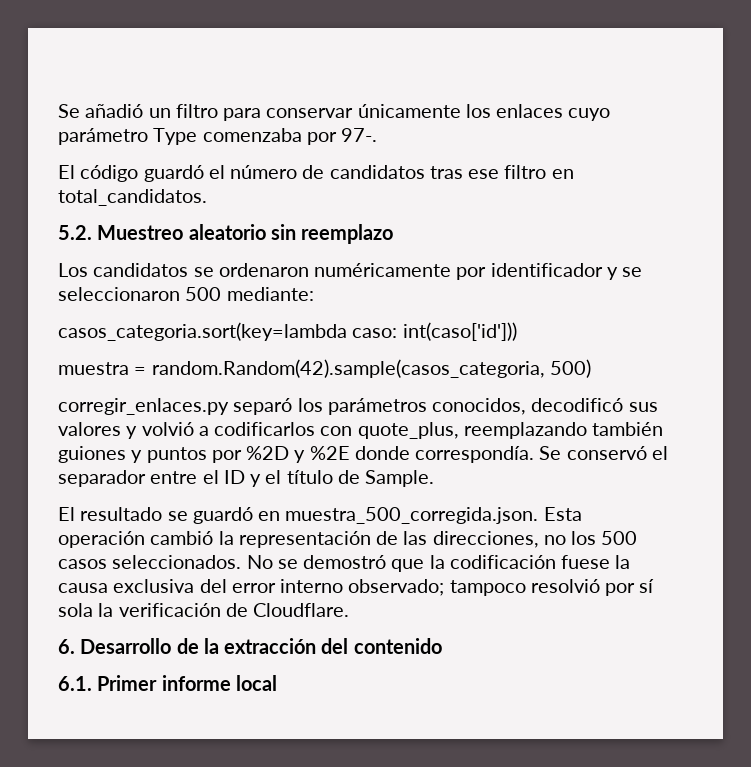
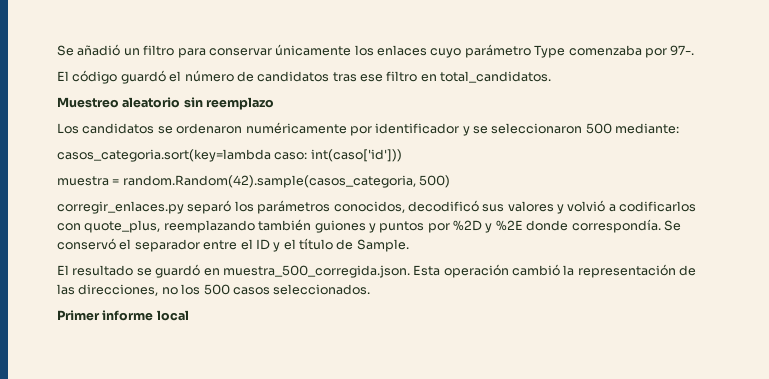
[58,225,92,240] 5.2. -> (552, 77) none
[246,555,631,572] [58,579,655,596] [58,603,350,617] [58,638,442,654] [58,676,92,691] No se demostró que la codificación fuese la causa exclusiva del error interno observado; tampoco resolvió por sí sola la verificación de Cloudflare. // 6. Desarrollo de la extracción del contenido // 6.1. -> (371, 289) //

